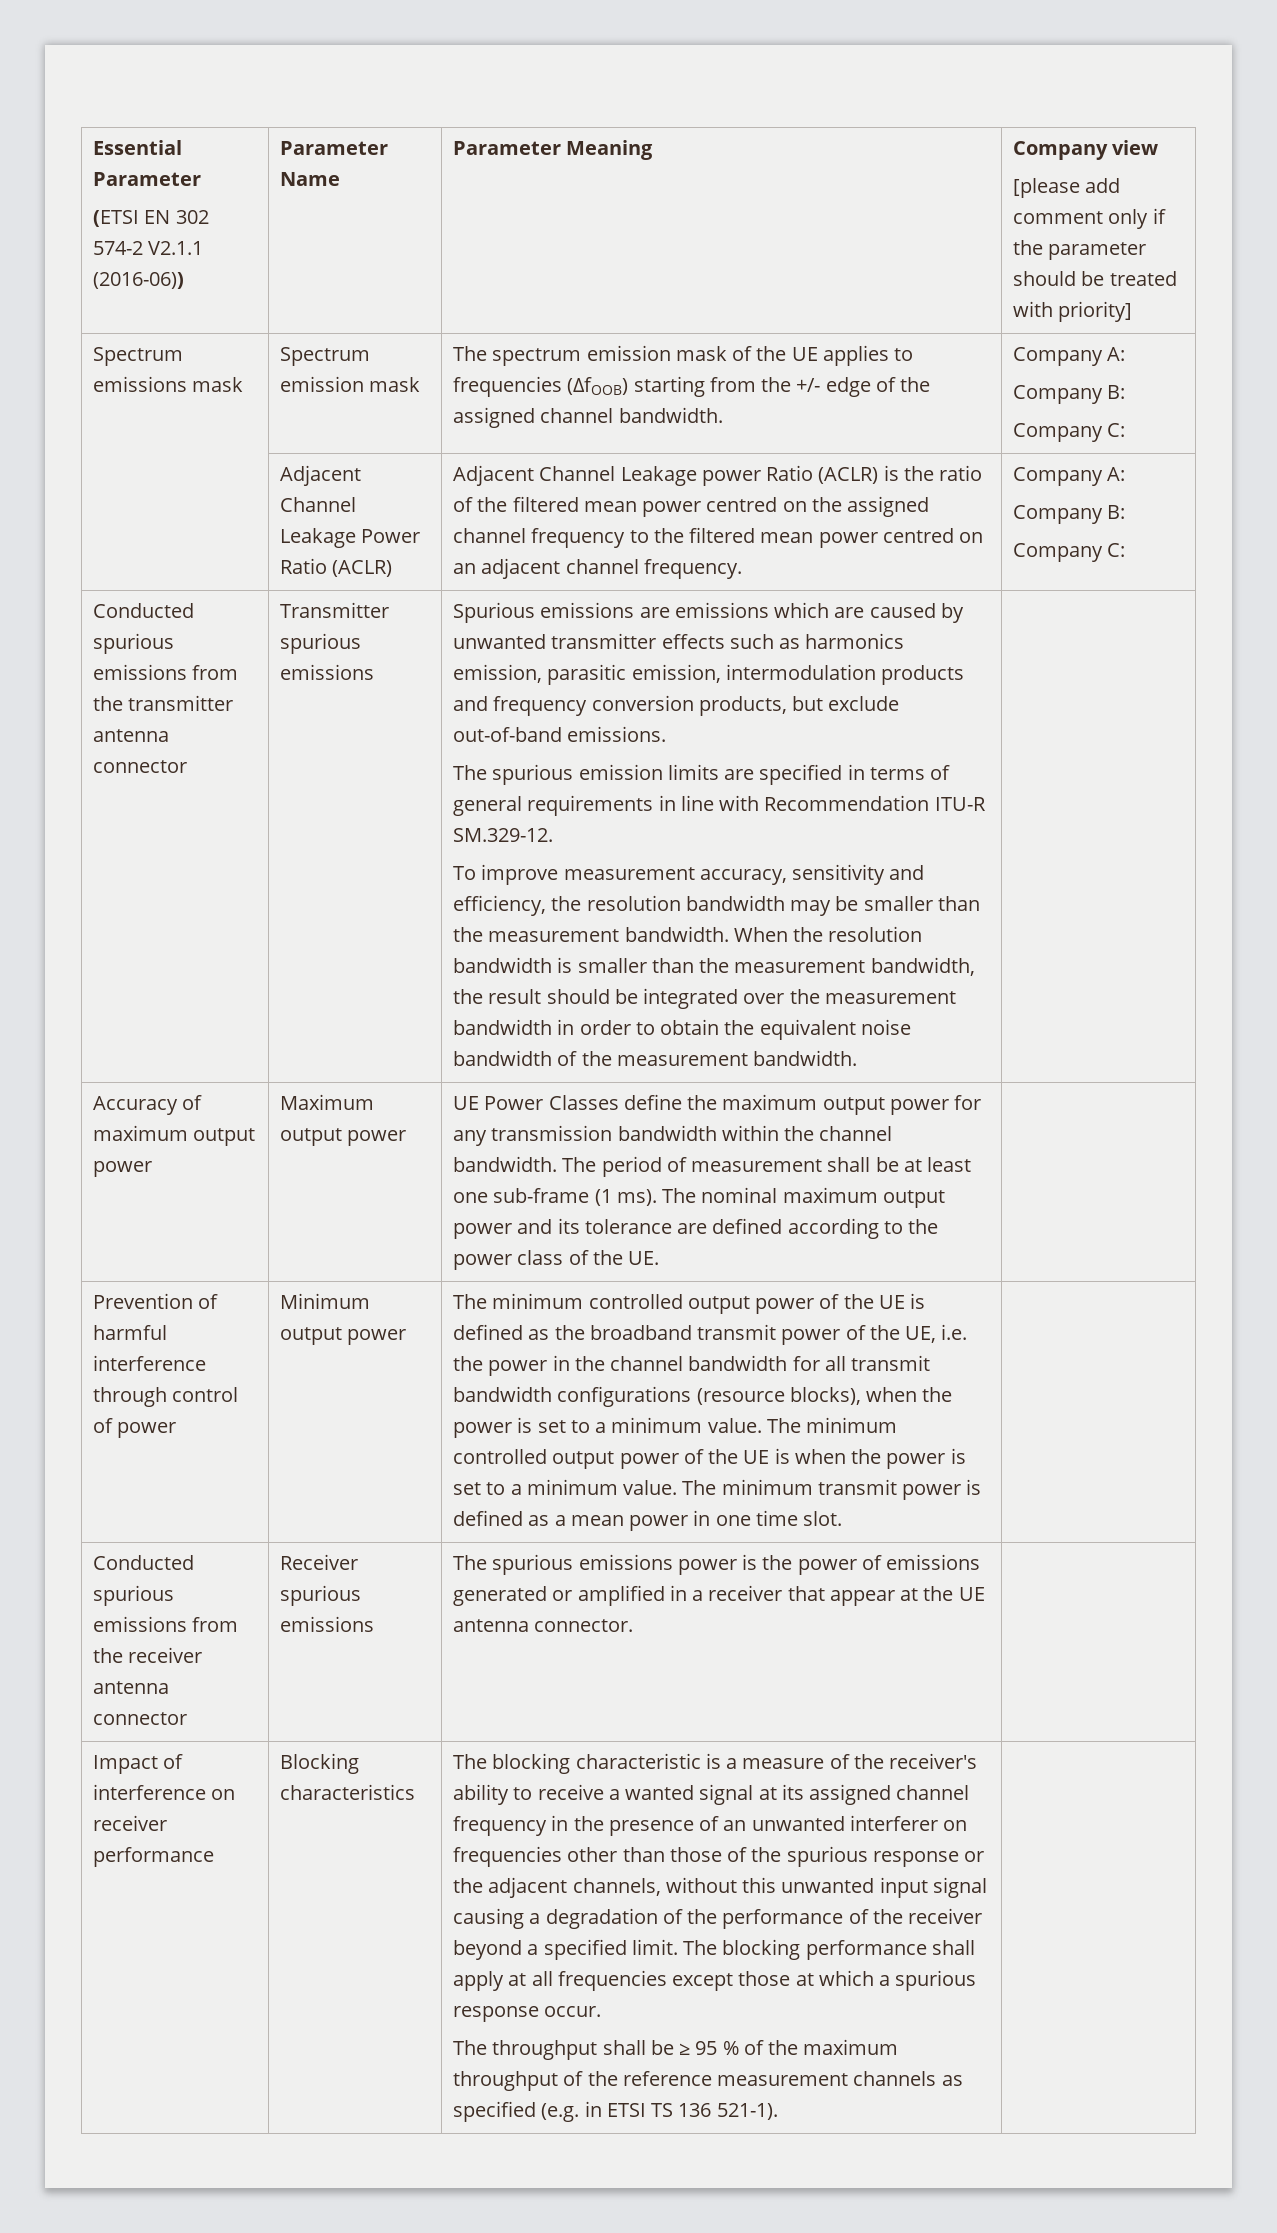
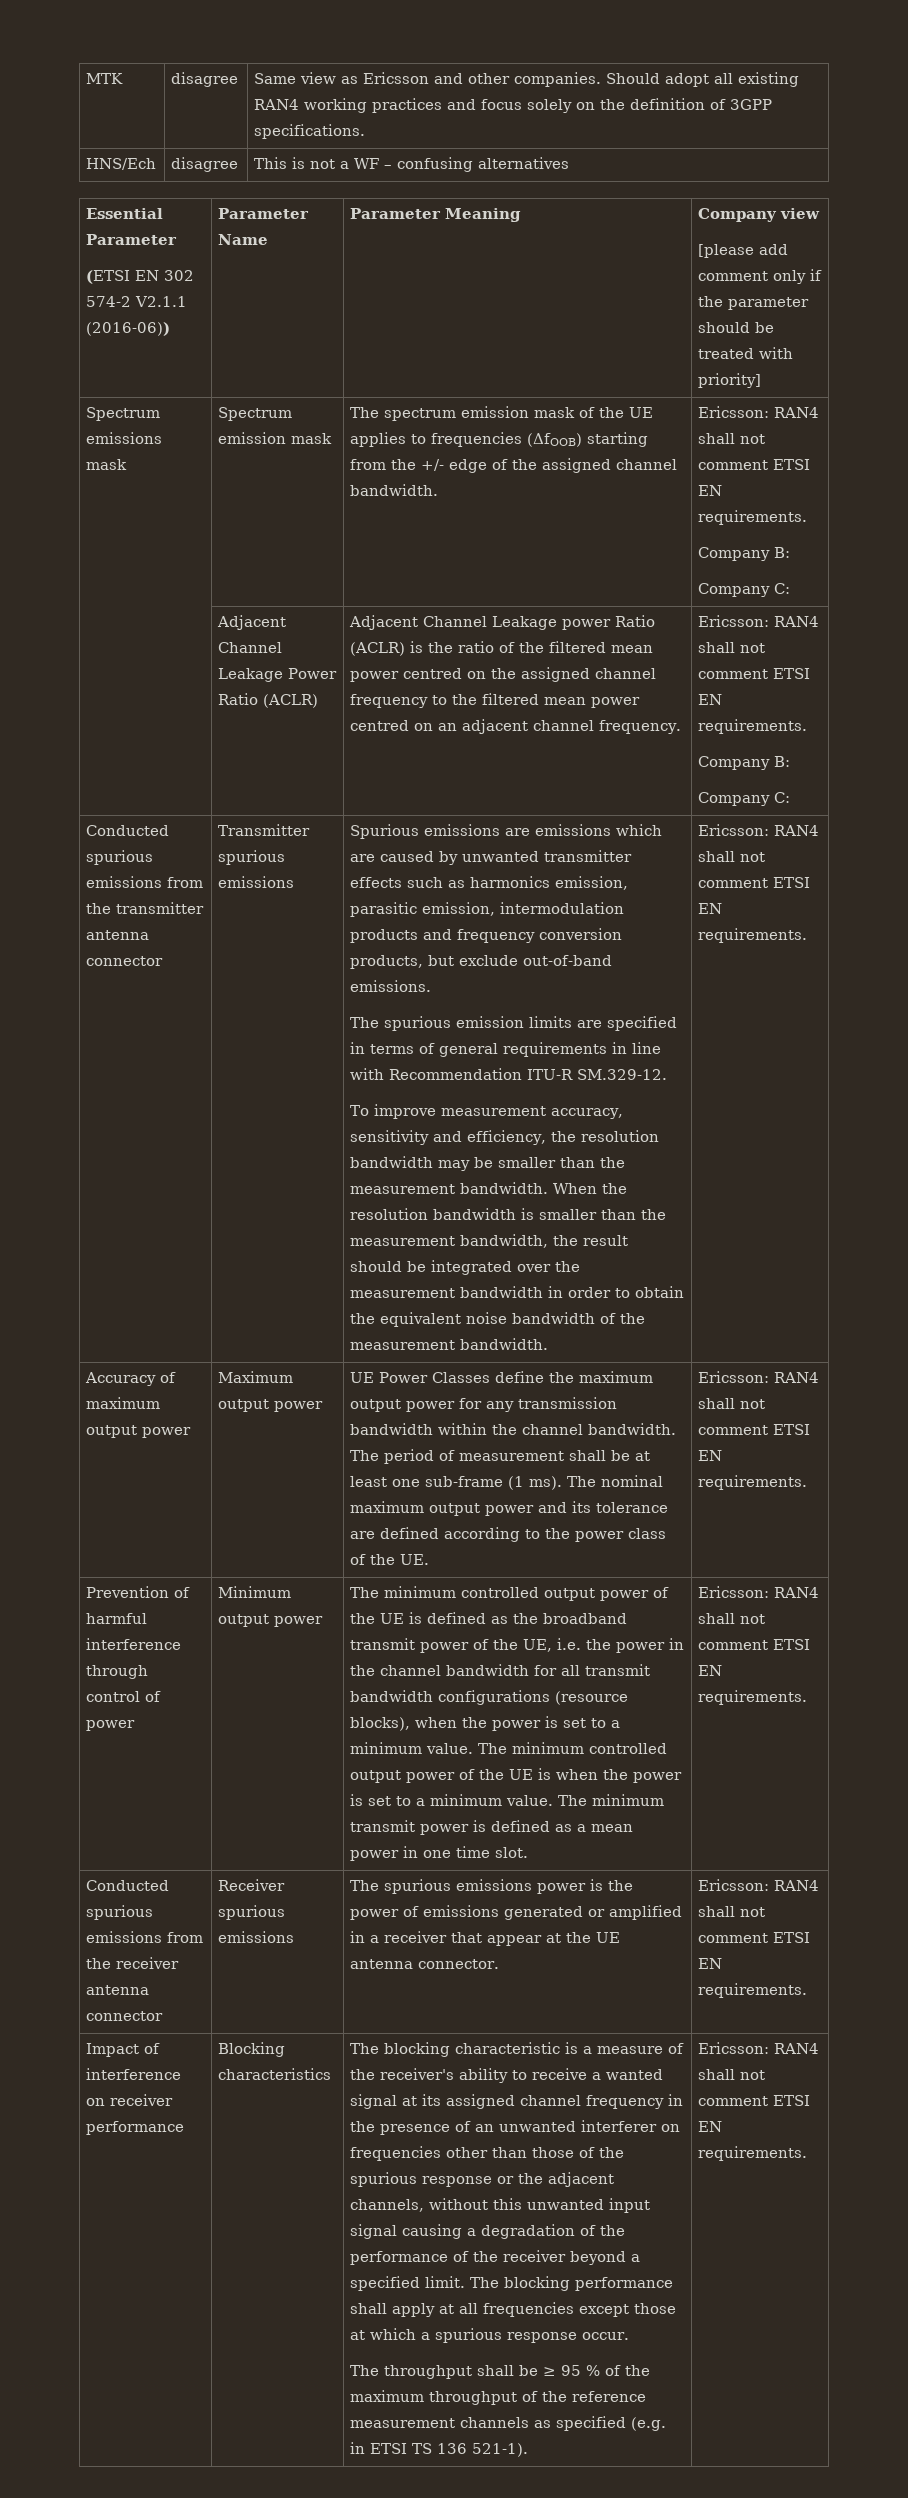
(93, 147) none -> [86,73,124,84] [171,72,239,87] [254,72,800,87] [254,98,773,113] [254,124,366,139] [86,158,157,170] [171,157,239,172] [254,157,570,172] MTK | disagree | Same view as Ericsson and other companies. Should adopt all existing RAN4 working practices and focus solely on the definition of 3GPP specifications. // HNS/Ech | disagree | This is not a WF – confusing alternatives //
[1013,347,1126,366] Company A: -> [698,406,820,418] [698,433,766,444] [698,459,811,470] [698,485,723,496] [698,510,808,525] Ericsson: RAN4 shall not comment ETSI EN requirements.
[1013,467,1126,486] Company A: -> [698,615,820,627] [698,642,766,653] [698,668,811,679] [698,694,723,705] [698,719,808,734] Ericsson: RAN4 shall not comment ETSI EN requirements.
(858, 1058) none -> [698,824,820,836] [698,851,766,862] [698,877,811,888] [698,903,723,914] [698,928,808,943] Ericsson: RAN4 shall not comment ETSI EN requirements.
(660, 1258) none -> [698,1371,820,1383] [698,1398,766,1409] [698,1424,811,1435] [698,1450,723,1461] [698,1475,808,1490] Ericsson: RAN4 shall not comment ETSI EN requirements.
(843, 1518) none -> [698,1586,820,1598] [698,1613,766,1624] [698,1639,811,1650] [698,1665,723,1676] [698,1690,808,1705] Ericsson: RAN4 shall not comment ETSI EN requirements.
(634, 1625) none -> [698,1879,820,1891] [698,1906,766,1917] [698,1932,811,1943] [698,1958,723,1969] [698,1983,808,1998] Ericsson: RAN4 shall not comment ETSI EN requirements.
(778, 2111) none -> [698,2042,820,2054] [698,2069,766,2080] [698,2095,811,2106] [698,2121,723,2132] [698,2146,808,2161] Ericsson: RAN4 shall not comment ETSI EN requirements.

